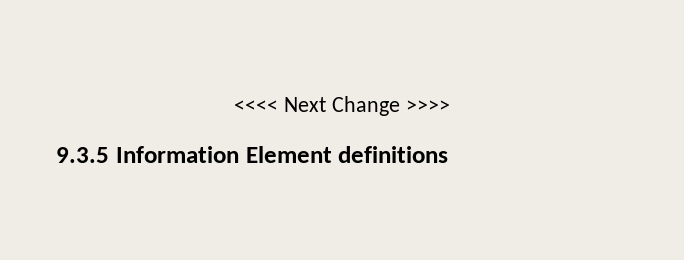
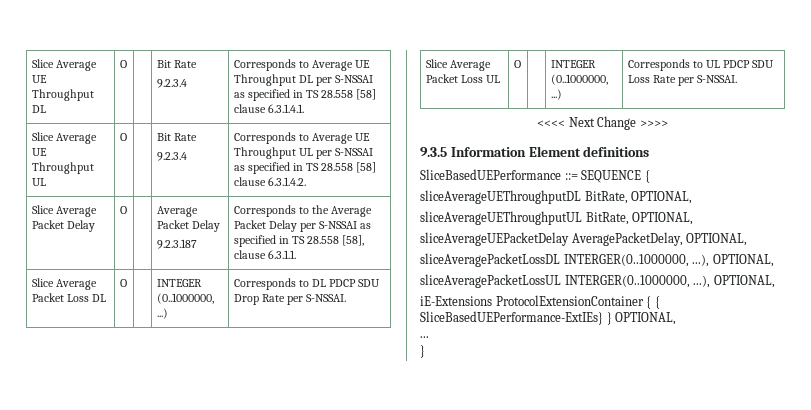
(234, 106) none -> [31,59,97,71] [31,75,47,83] [31,89,94,101] [31,105,46,113] [119,60,127,68] [156,60,197,68] [156,79,187,88] [233,59,370,71] [233,74,373,86] [233,89,377,101] [233,104,304,113] [31,132,97,144] [31,148,47,156] [31,162,94,174] [31,178,46,186] [119,133,127,141] [156,133,197,141] [156,152,187,161] [233,132,370,144] [233,147,373,159] [233,162,377,174] [233,177,306,186] [31,205,97,217] [31,220,95,232] [119,206,127,214] [156,206,198,217] [156,220,220,232] [156,239,197,249] [233,205,372,217] [233,220,372,232] [233,235,365,247] [233,250,296,259] [31,278,97,290] [31,293,106,302] [119,279,127,287] [156,279,202,287] [156,293,214,304] [156,308,168,319] [233,278,381,290] [233,294,346,305] [425,59,491,71] [425,74,500,83] [513,60,521,68] [550,60,596,68] [550,74,608,85] [550,89,562,100] [627,59,775,71] [627,75,737,86] Slice Average UE Throughput DL | O | | Bit Rate // 9.2.3.4 | Corresponds to Average UE Throughput DL per S-NSSAI as specified in TS 28.558 [58] clause 6.3.1.4.1. // Slice Average UE Throughput UL | O | | Bit Rate // 9.2.3.4 | Corresponds to Average UE Throughput UL per S-NSSAI as specified in TS 28.558 [58] clause 6.3.1.4.2. // Slice Average Packet Delay | O | | Average Packet Delay // 9.2.3.187 | Corresponds to the Average Packet Delay per S-NSSAI as specified in TS 28.558 [58], clause 6.3.1.1. // Slice Average Packet Loss DL | O | | INTEGER (0..1000000, ...) | Corresponds to DL PDCP SDU Drop Rate per S-NSSAI. // Slice Average Packet Loss UL | O | | INTEGER (0..1000000, ...) | Corresponds to UL PDCP SDU Loss Rate per S-NSSAI. //
(449, 154) none -> [420,169,650,183] [420,190,693,204] [420,211,694,225] [420,232,748,246] [420,253,774,267] [420,274,775,288] [420,295,660,309] [420,311,677,325] [420,336,429,338] [420,345,425,358] // SliceBasedUEPerformance ::= SEQUENCE { // sliceAverageUEThroughputDL BitRate, OPTIONAL, // sliceAverageUEThroughputUL BitRate, OPTIONAL, // sliceAverageUEPacketDelay AveragePacketDelay, OPTIONAL, // sliceAveragePacketLossDL INTERGER(0..1000000, ...), OPTIONAL, // sliceAveragePacketLossUL INTERGER(0..1000000, ...), OPTIONAL, // iE-Extensions ProtocolExtensionContainer { { SliceBasedUEPerformance-ExtIEs} } OPTIONAL, // ... // }

